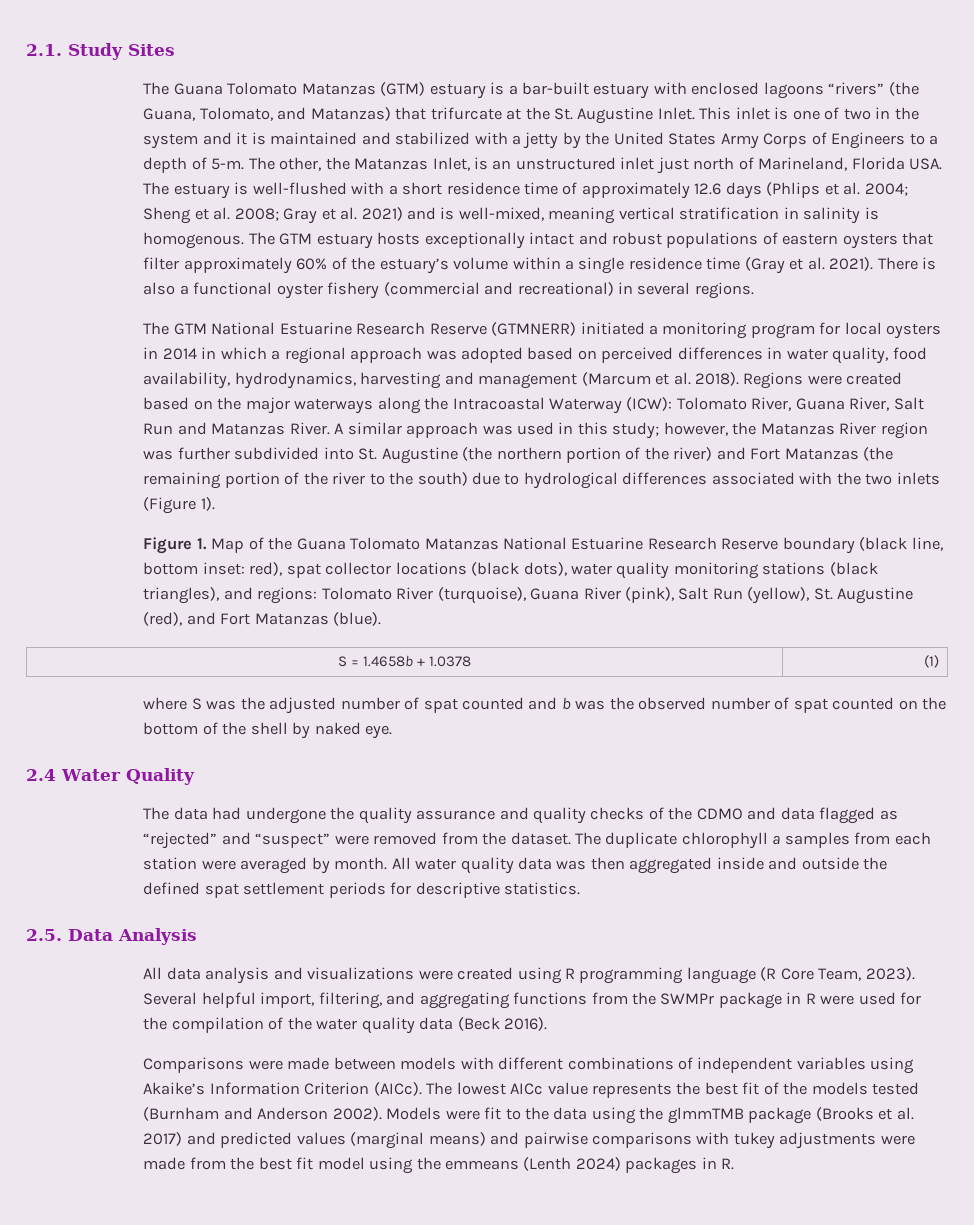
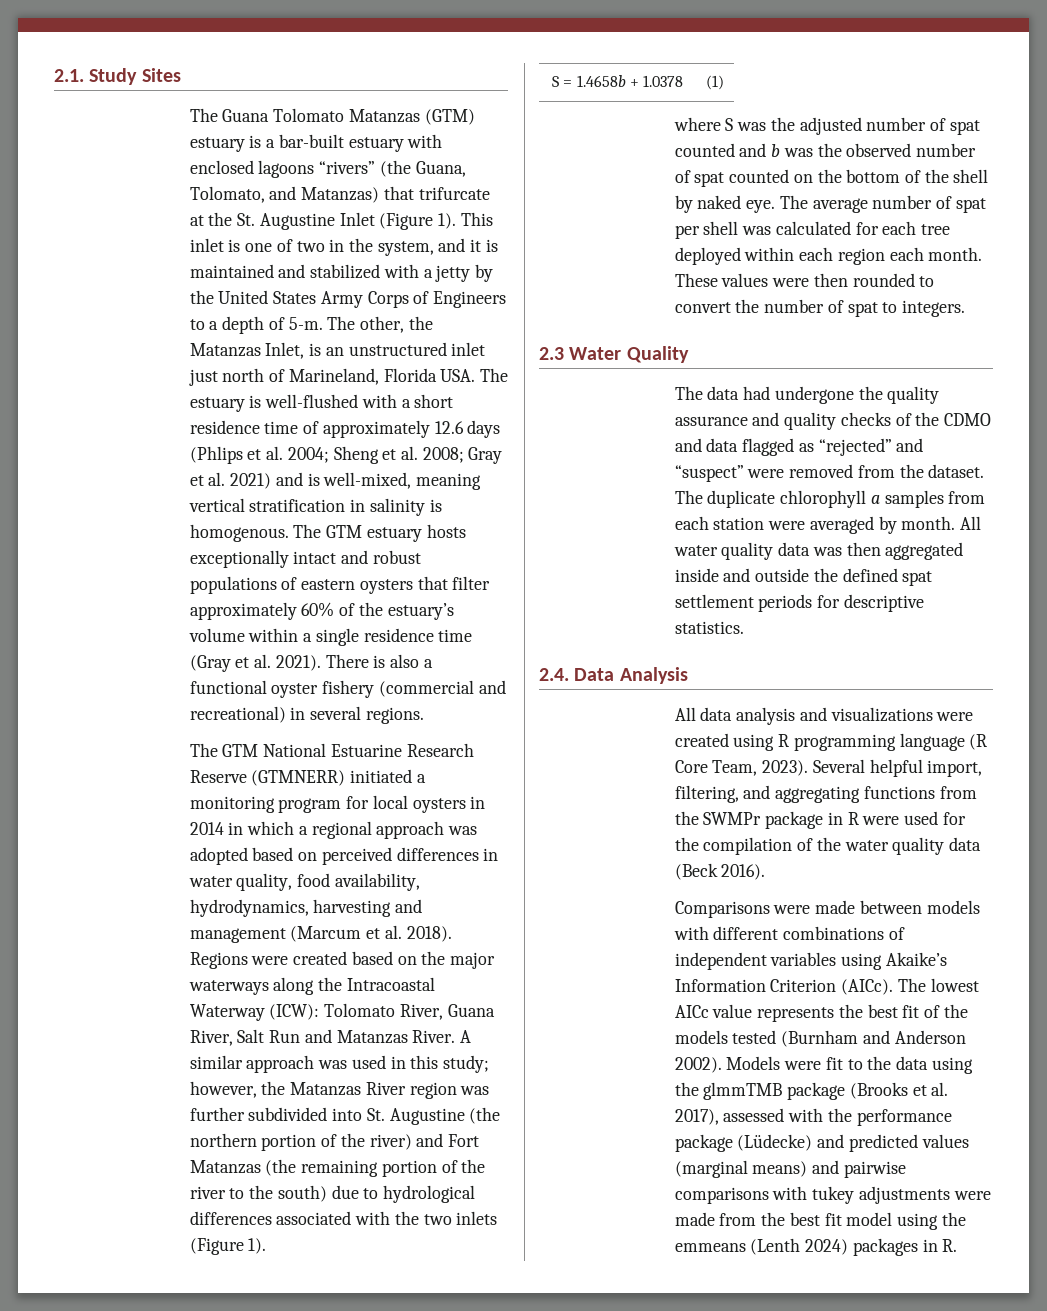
[657,107,695,120] Inlet. -> [339,212,456,230] Inlet (Figure 1).
[143,133,199,149] system -> [377,241,434,256] system,
[143,537,943,554] [143,562,878,579] [143,587,914,604] [143,612,382,626] // Figure 1. Map of the Guana Tolomato Matanzas National Estuarine Research Reserve boundary (black line, bottom inset: red), spat collector locations (black dots), water quality monitoring stations (black triangles), and regions: Tolomato River (turquoise), Guana River (pink), Salt Run (yellow), St. Augustine (red), and Fort Matanzas (blue). -> (267, 1246) none
[26,769,56,781] // 2.4 -> [779,195,986,213] [674,221,950,239] [674,247,983,265] [674,273,935,287] [674,299,965,317] [539,347,564,360] The average number of spat per shell was calculated for each tree deployed within each region each month. These values were then rounded to convert the number of spat to integers. // 2.3
[26,929,62,941] 2.5. -> [539,668,569,681] 2.4.
[143,1132,183,1146] 2017) -> [674,1108,952,1126] [674,1134,813,1152] 2017), assessed with the performance package (Lüdecke)

